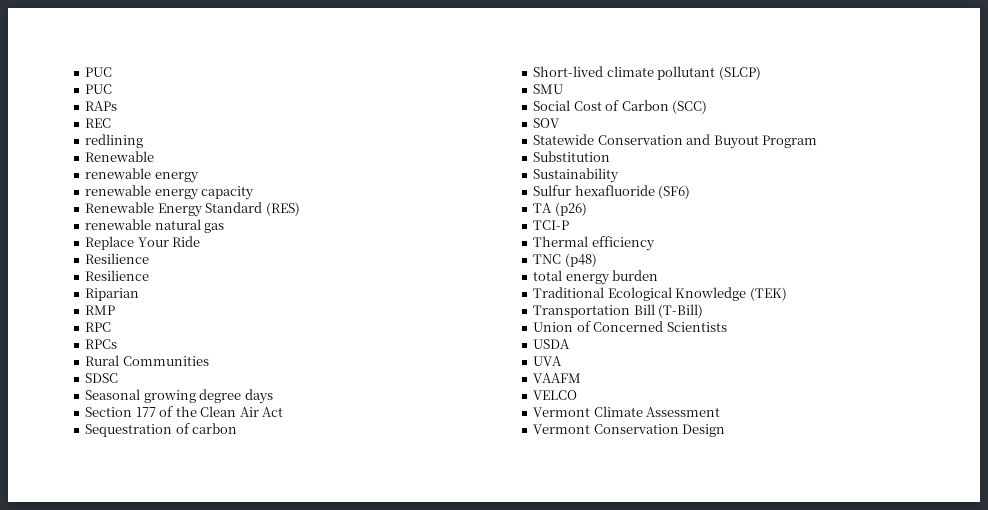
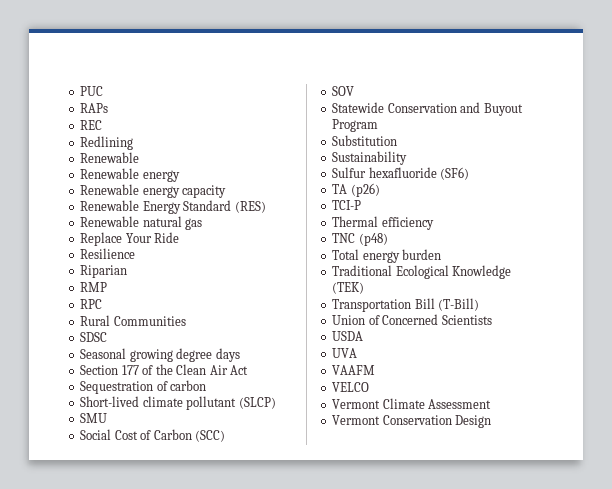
[85,67,113,77] [85,84,113,94] PUC // PUC -> [80,86,104,96] PUC
[85,134,144,148] redlining -> [80,136,134,150] Redlining
[85,168,152,179] renewable -> [80,168,140,179] Renewable
[85,185,152,196] renewable -> [80,184,140,195] Renewable
[85,219,152,230] renewable -> [80,216,140,227] Renewable
[85,270,150,281] // Resilience -> (136, 253) none
[85,339,118,349] // RPCs -> (103, 304) none
[533,270,563,281] total -> [332,249,360,260] Total

